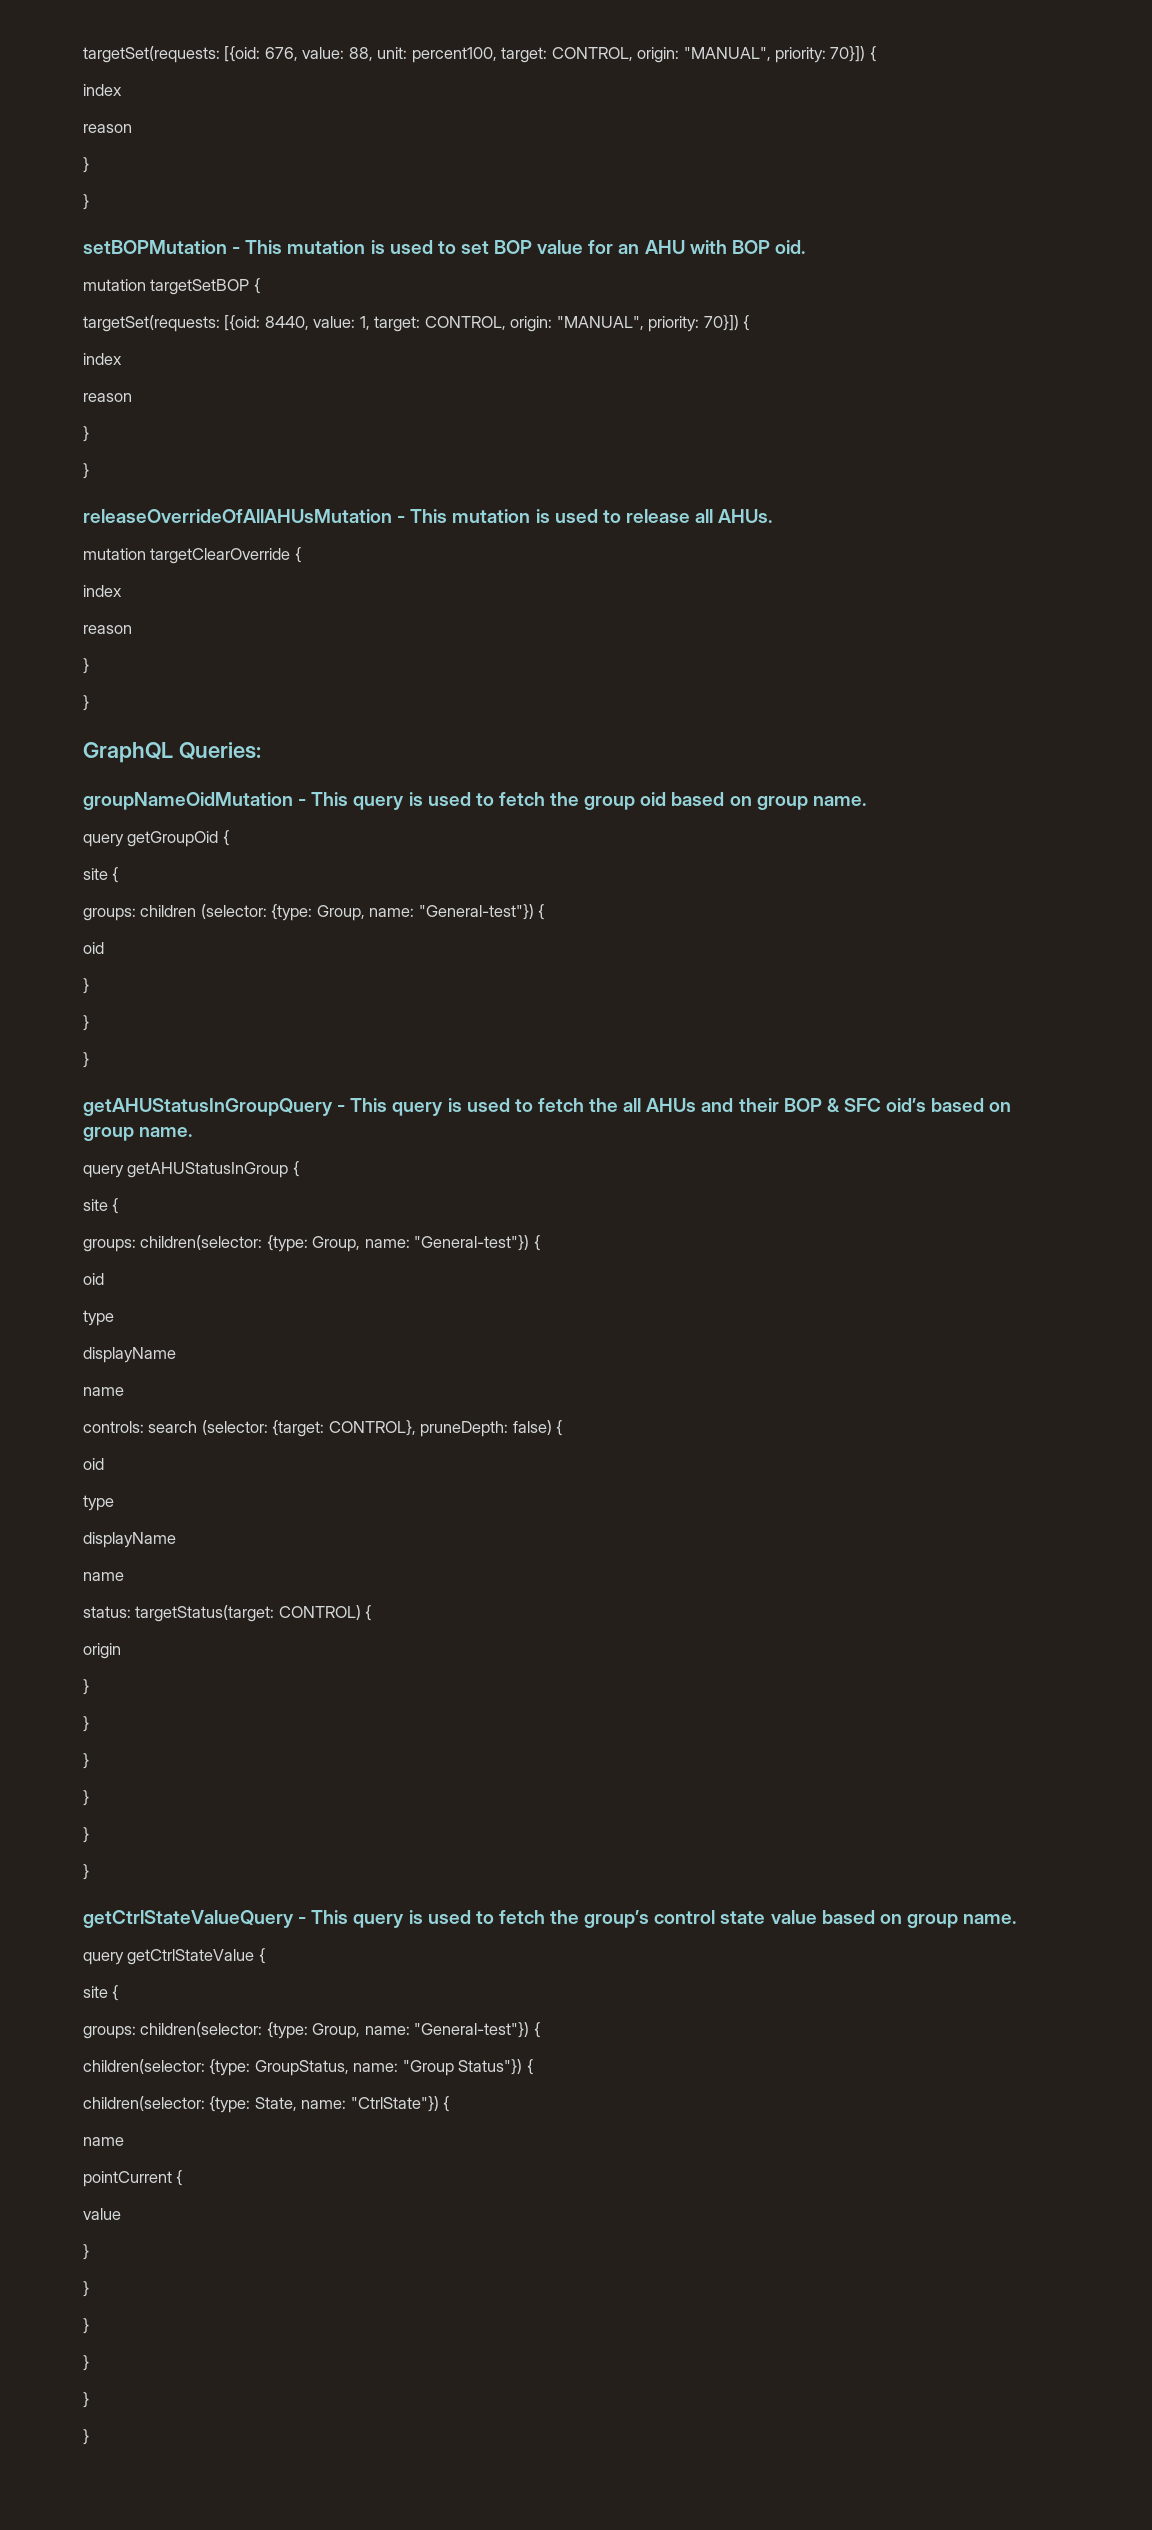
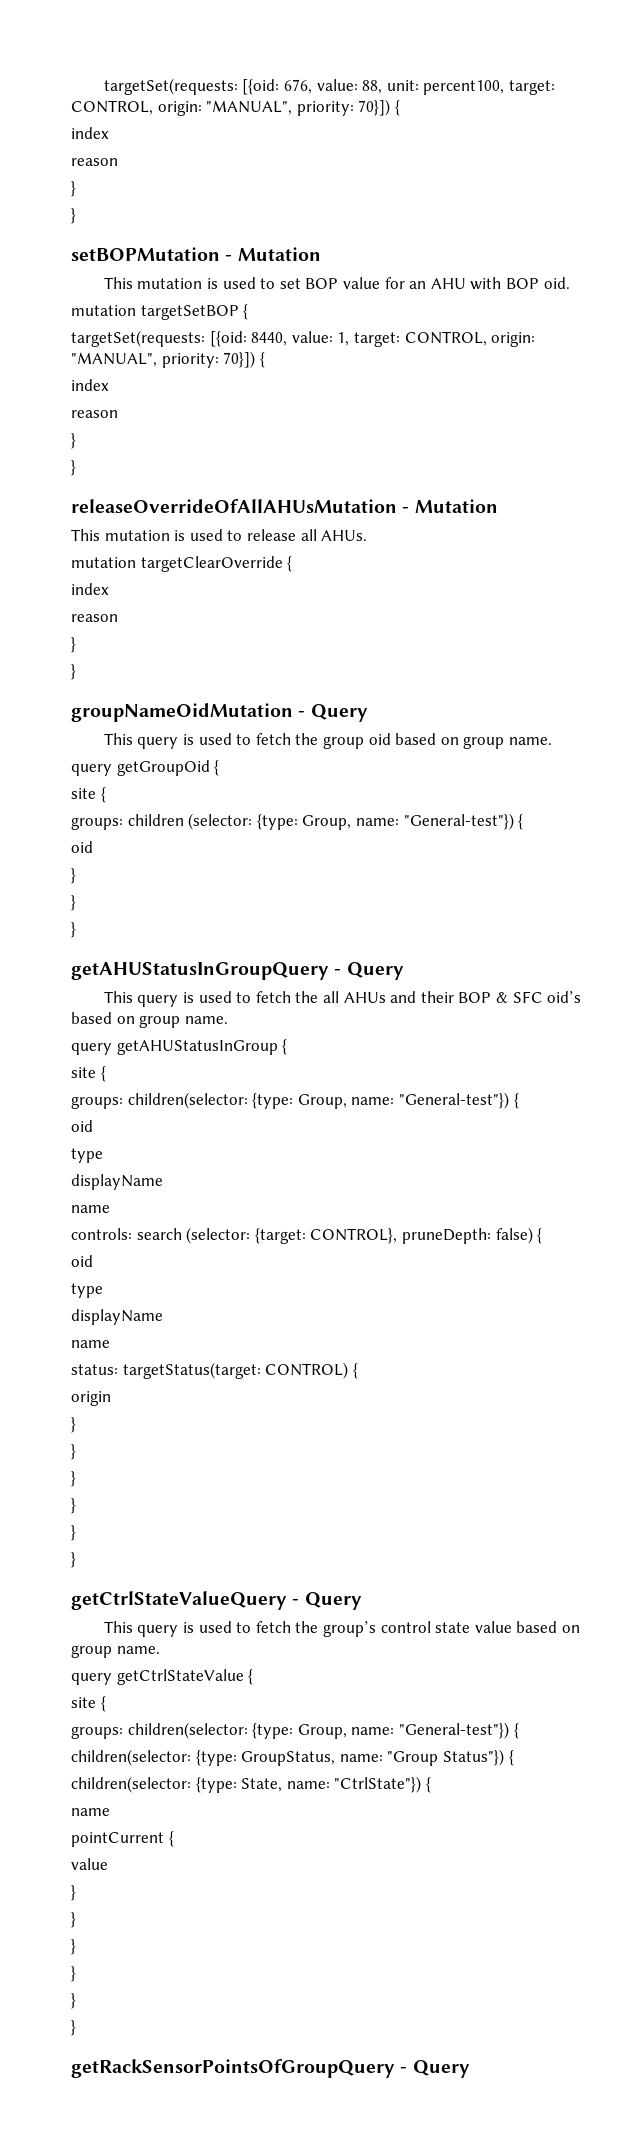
(241, 250) none -> [237,247,321,261] Mutation //
(406, 519) none -> [414,499,498,513] Mutation //
[83,742,261,763] // GraphQL Queries: -> (76, 672) none
(307, 802) none -> [310,704,368,722] Query //
(346, 1108) none -> [346,962,404,980] Query //
(307, 1920) none -> [304,1592,362,1610] Query //
(89, 2437) none -> [71,2059,470,2078] // getRackSensorPointsOfGroupQuery - Query

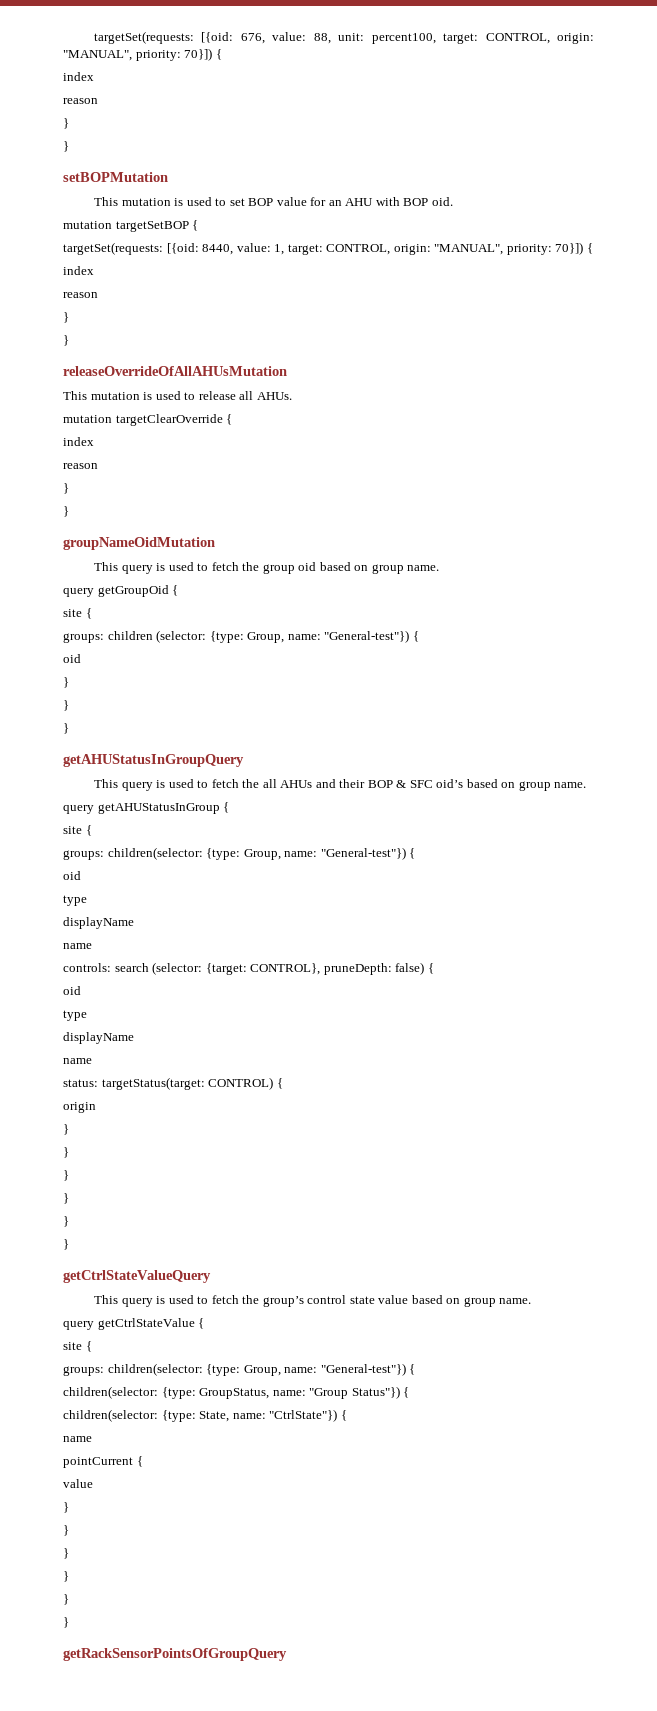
[225,247,321,261] - Mutation -> (168, 177) none
[402,499,498,513] - Mutation -> (287, 371) none
[298,704,368,722] - Query -> (215, 543) none
[334,962,404,980] - Query -> (244, 760) none
[292,1592,362,1610] - Query -> (211, 1276) none
[400,2060,470,2078] - Query -> (287, 1654) none

